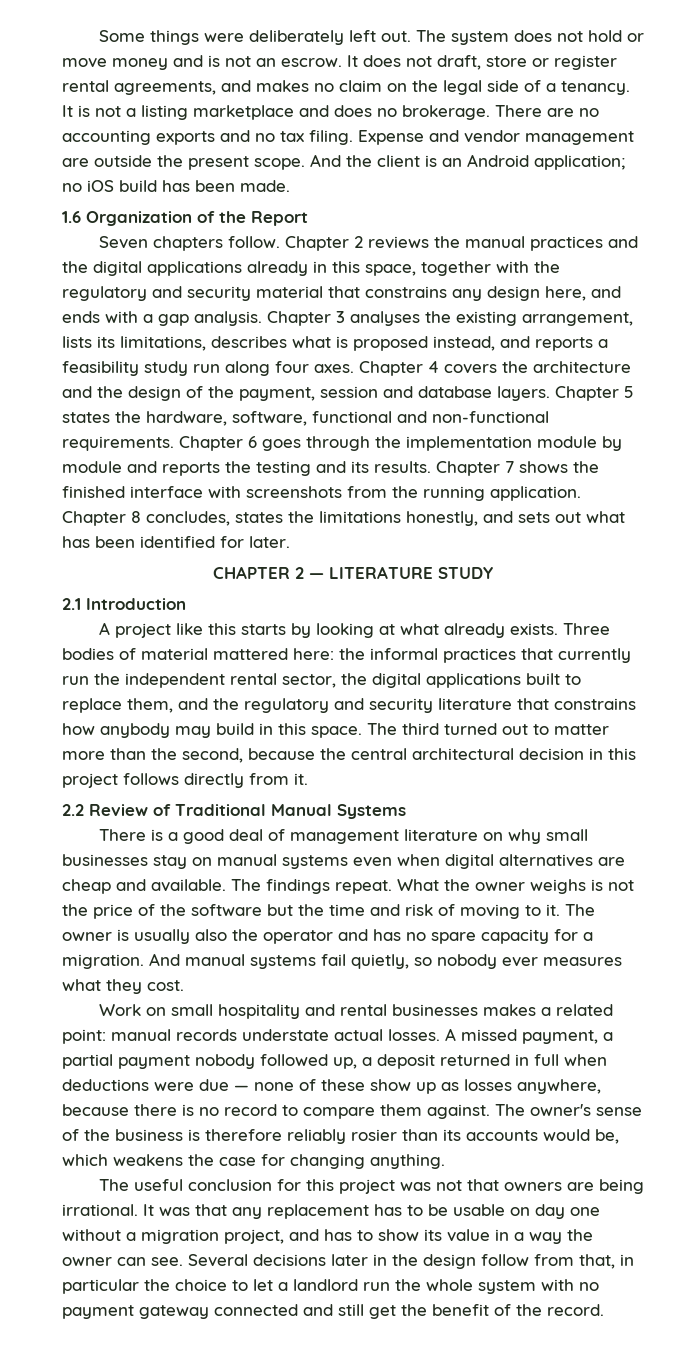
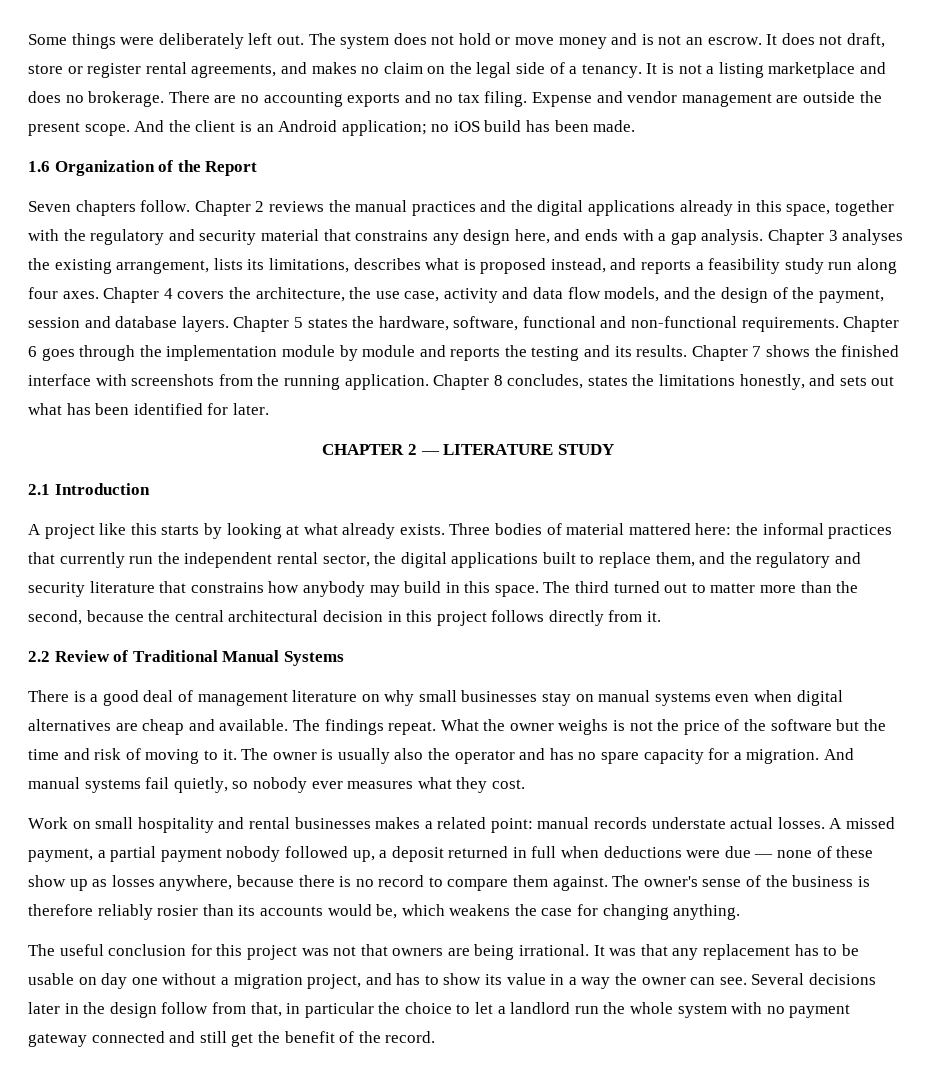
[533,361,631,373] architecture -> [255,287,660,303] architecture, the use case, activity and data flow models,

